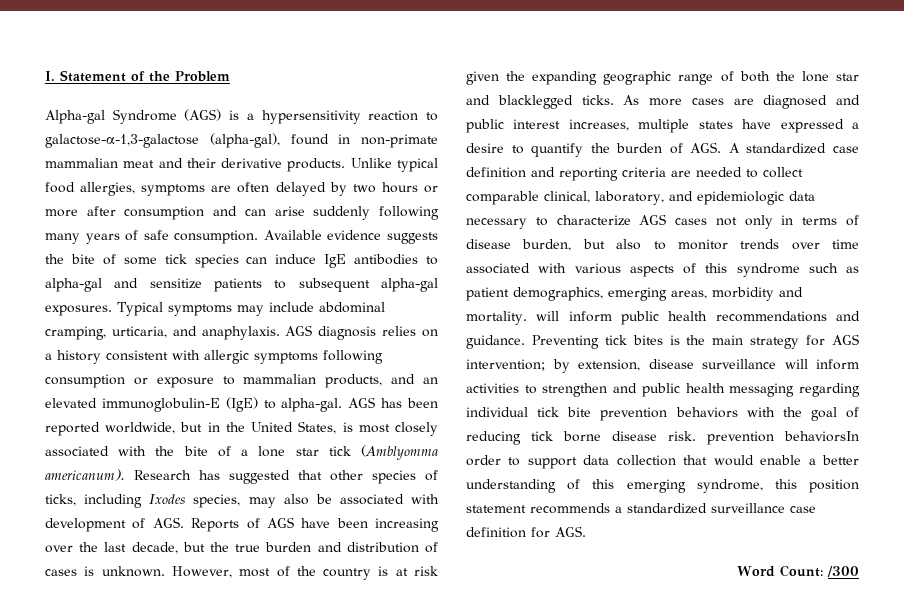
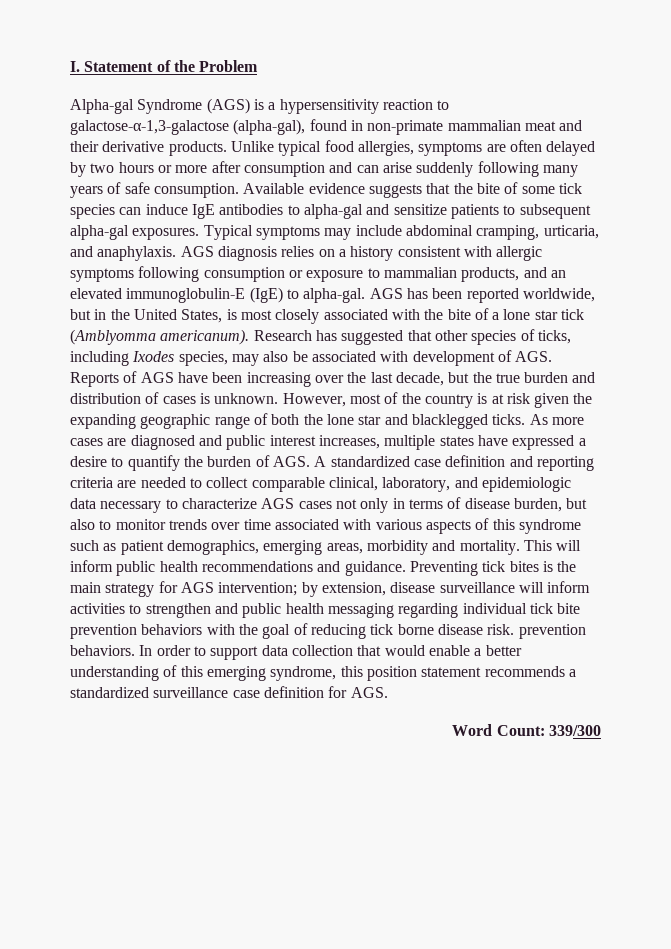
(438, 238) none -> [426,183,451,194] that
(527, 318) none -> [523,540,552,551] This
[784,431,859,442] behaviorsIn -> [70,645,153,656] behaviors. In
[827,566,859,577] /300 -> [549,725,601,736] 339/300

